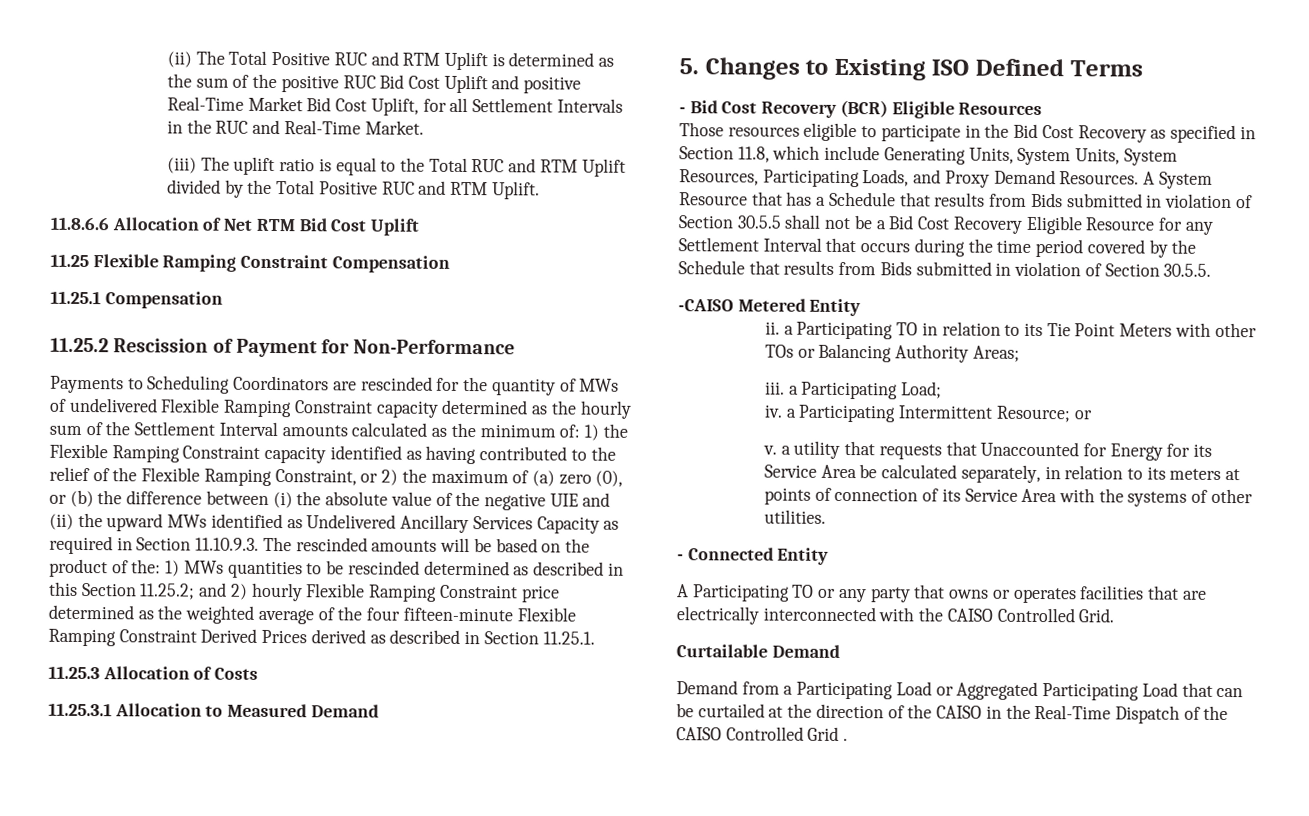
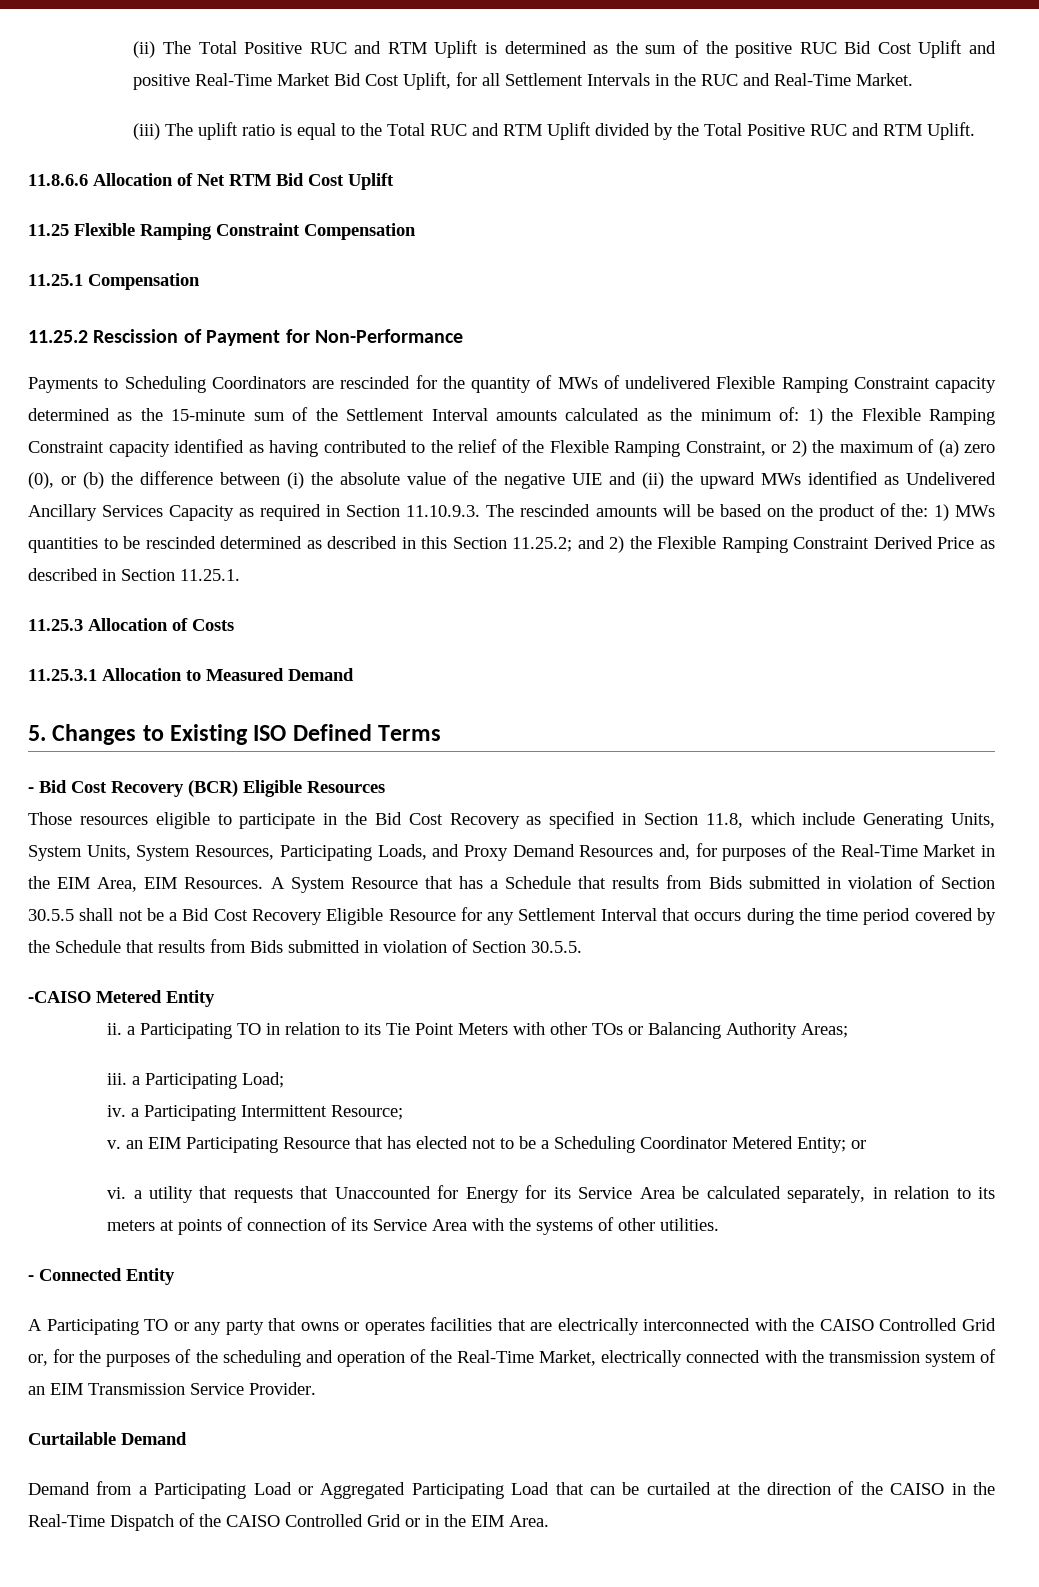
[579,400,632,419] hourly -> [171,409,246,421] 15-minute
[250,582,560,603] [48,604,513,625] hourly Flexible Ramping Constraint price determined as the weighted average of the four fifteen-minute -> [629,536,652,549] the
[261,629,366,644] Prices derived -> [937,537,975,549] Price
(1056, 177) none -> [579,843,996,861] [28,876,178,892] Resources and, for purposes of the Real-Time Market in the EIM Area, EIM
(1071, 414) none -> [107,1136,847,1153] // v. an EIM Participating Resource that has elected not to be a Scheduling Coordinator Metered Entity;
[762,445,777,455] v. -> [107,1187,127,1199] vi.
[1078,608,1115,623] Grid. -> [961,1318,996,1331] [28,1349,996,1367] [28,1382,316,1395] Grid or, for the purposes of the scheduling and operation of the Real-Time Market, electrically connected with the transmission system of an EIM Transmission Service Provider.
[843,737,849,742] . -> [405,1514,549,1527] or in the EIM Area.

